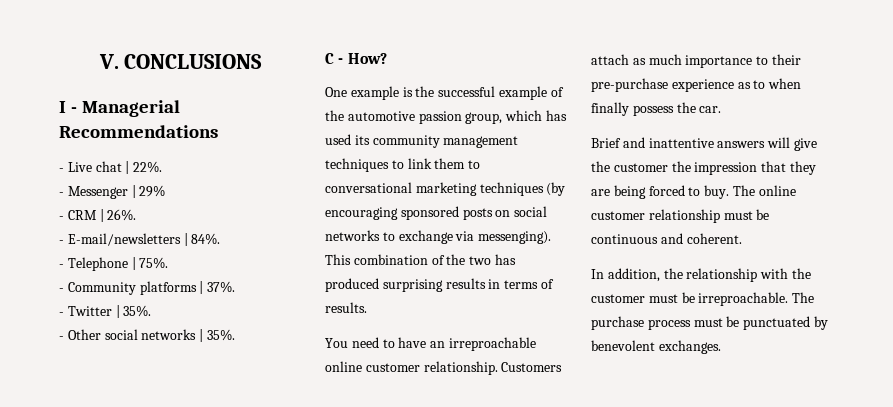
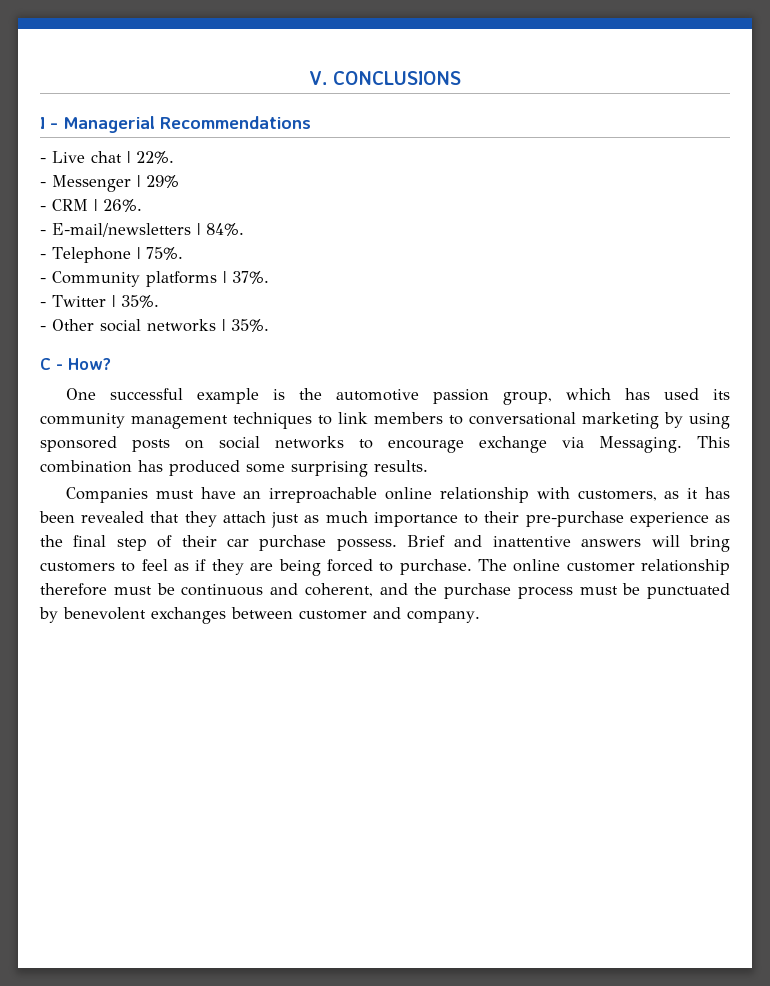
(347, 92) none -> [109,388,183,400] successful
[438,86,564,100] [325,110,344,121] successful example of the -> (322, 394) none
[434,158,466,169] them -> [374,412,443,424] members
[479,182,566,196] [325,207,398,220] techniques (by encouraging -> [664,412,730,429] by using
(395, 236) none -> [388,439,464,453] encourage
[478,231,552,244] messenging). -> [599,436,682,453] Messaging.
[431,254,516,265] [325,278,554,292] [325,302,367,313] [325,337,536,351] [325,361,563,375] [591,54,629,65] of the two has produced surprising results in terms of results. // You need to have an irreproachable online customer relationship. Customers attach -> [138,460,428,477] [65,487,731,503] [39,511,300,528] has produced some surprising results. // Companies must have an irreproachable online relationship with customers, as it has been revealed that they attach just
[753,78,802,89] [591,102,722,116] to when finally possess the car. // -> [40,535,397,551] the final step of their car purchase possess.
[793,138,817,151] [591,161,787,175] give the customer the impression that -> [688,535,730,552] [40,559,207,572] bring customers to feel as if
[704,185,730,199] buy. -> [399,559,472,575] purchase.
(720, 216) none -> [40,583,107,596] therefore
[686,233,742,244] [591,268,811,282] [591,292,815,306] coherent. // In addition, the relationship with the customer must be irreproachable. The -> [304,583,438,597] coherent, and the
[658,340,721,354] exchanges. -> [151,607,480,624] exchanges between customer and company.

